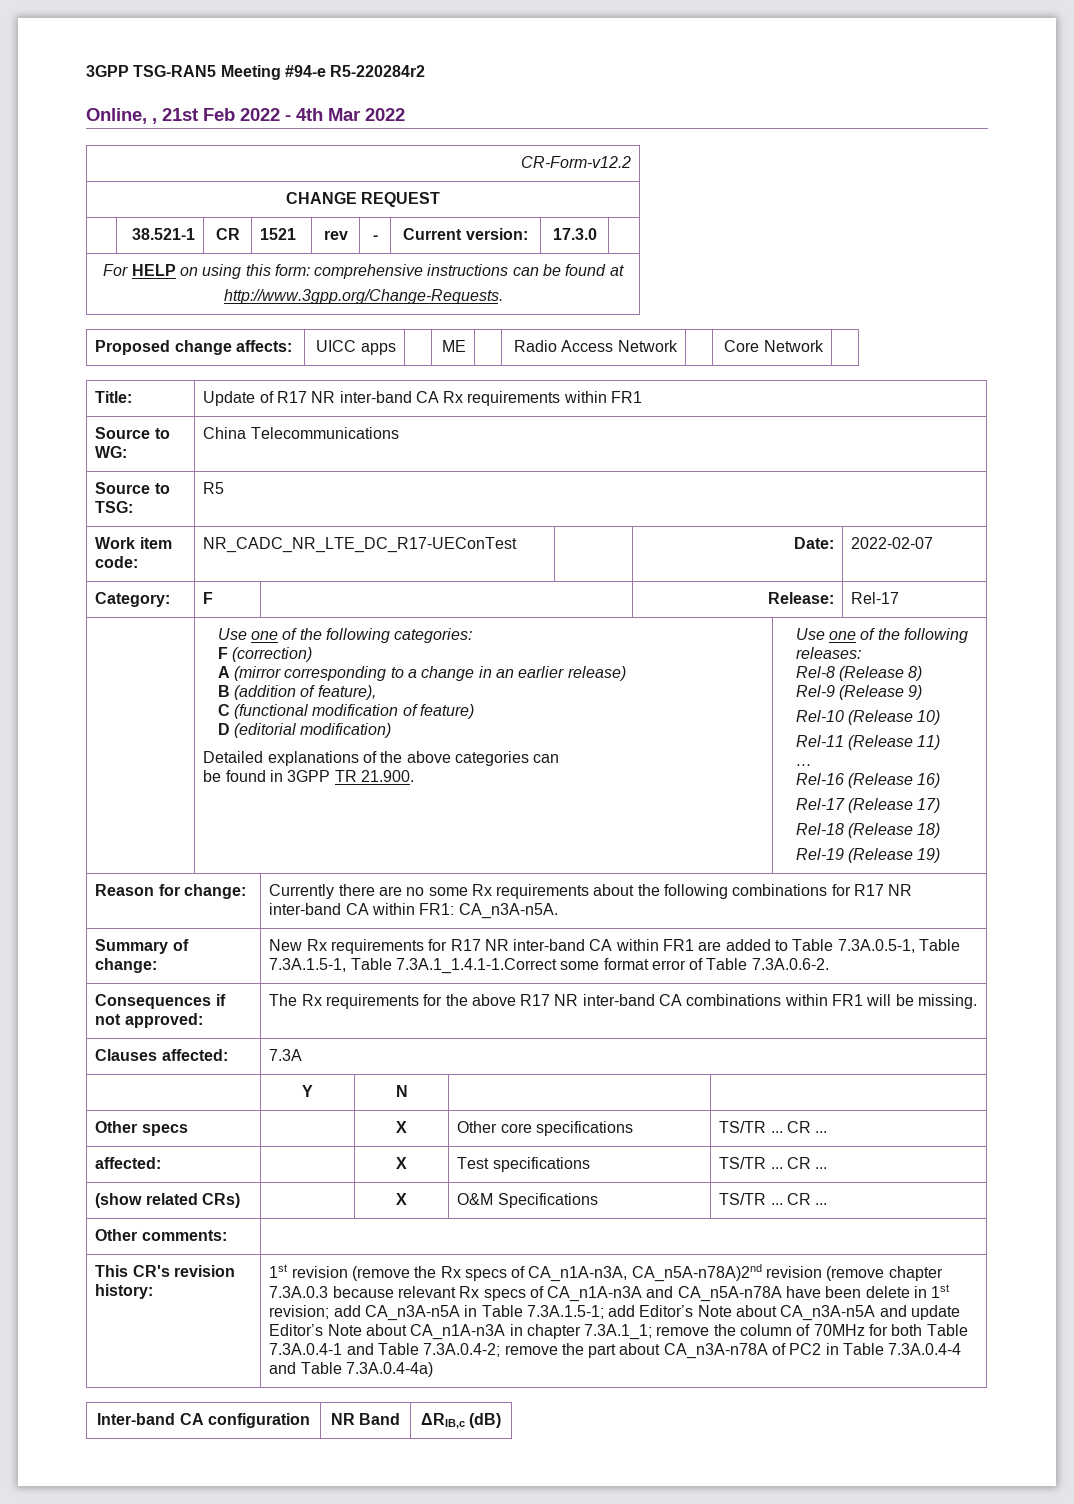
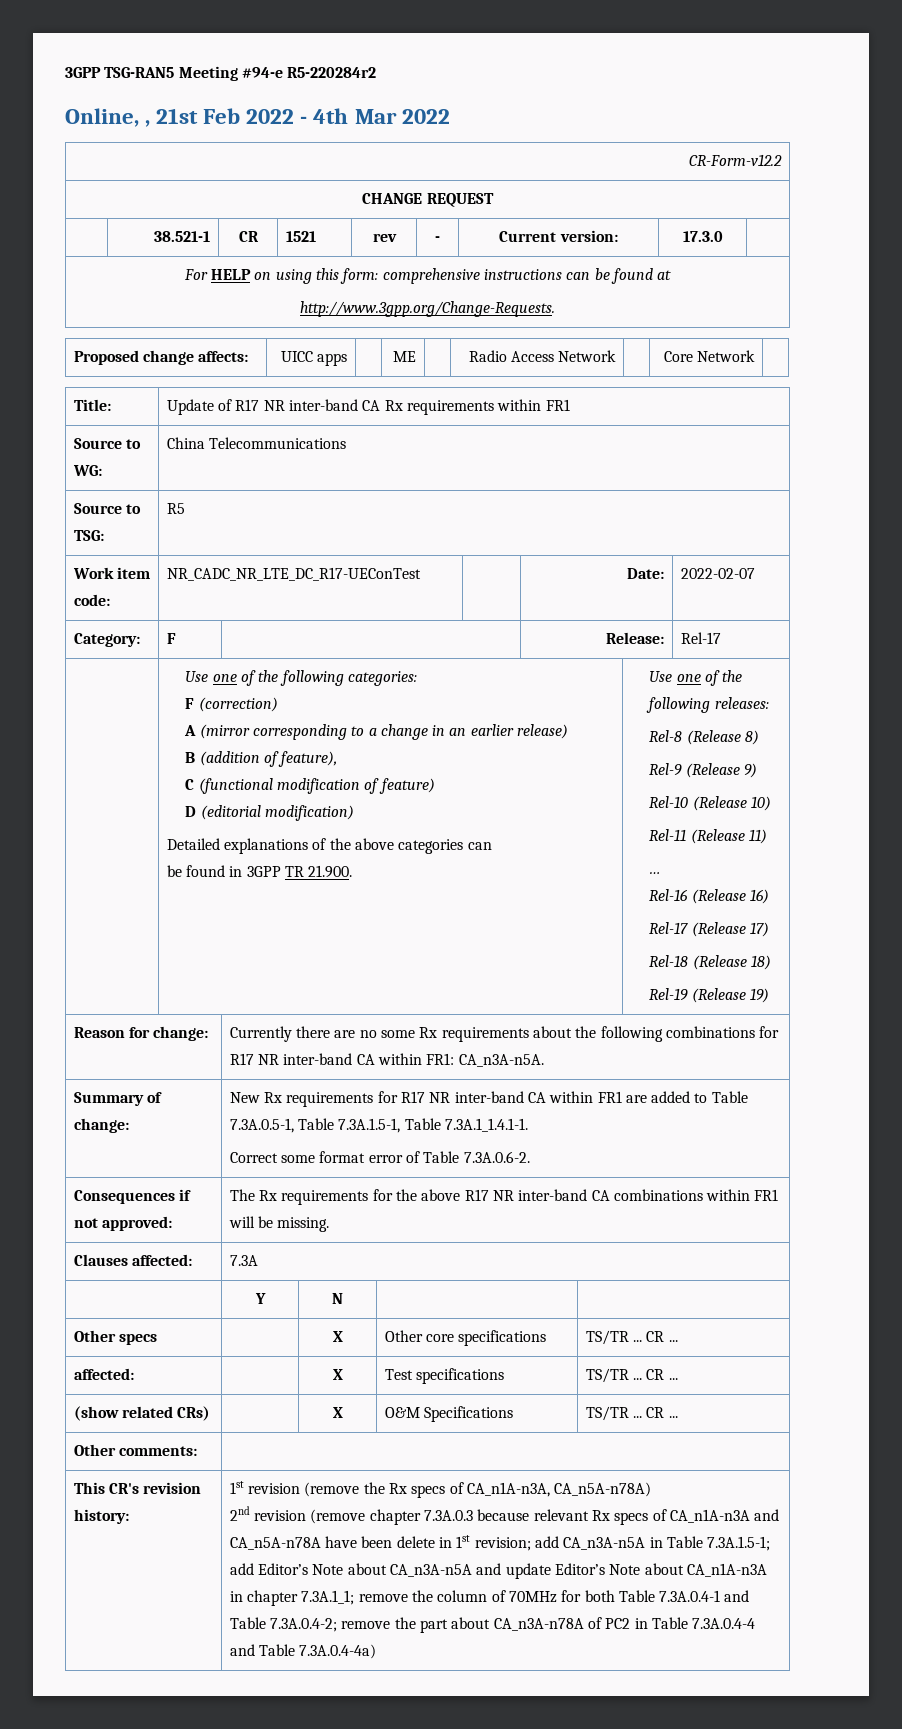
[395,958,557,974] 7.3A.1_1.4.1-1.Correct -> [444,1118,528,1132] [229,1152,278,1163] 7.3A.1_1.4.1-1. // Correct
[631,1264,762,1282] CA_n5A-n78A)2nd -> [554,1482,652,1497] [229,1506,250,1521] CA_n5A-n78A) // 2nd
[97,1413,310,1428] [330,1413,401,1425] [420,1413,502,1429] // Inter-band CA configuration | NR Band | ΔRIB,c (dB) -> (377, 1651) none

